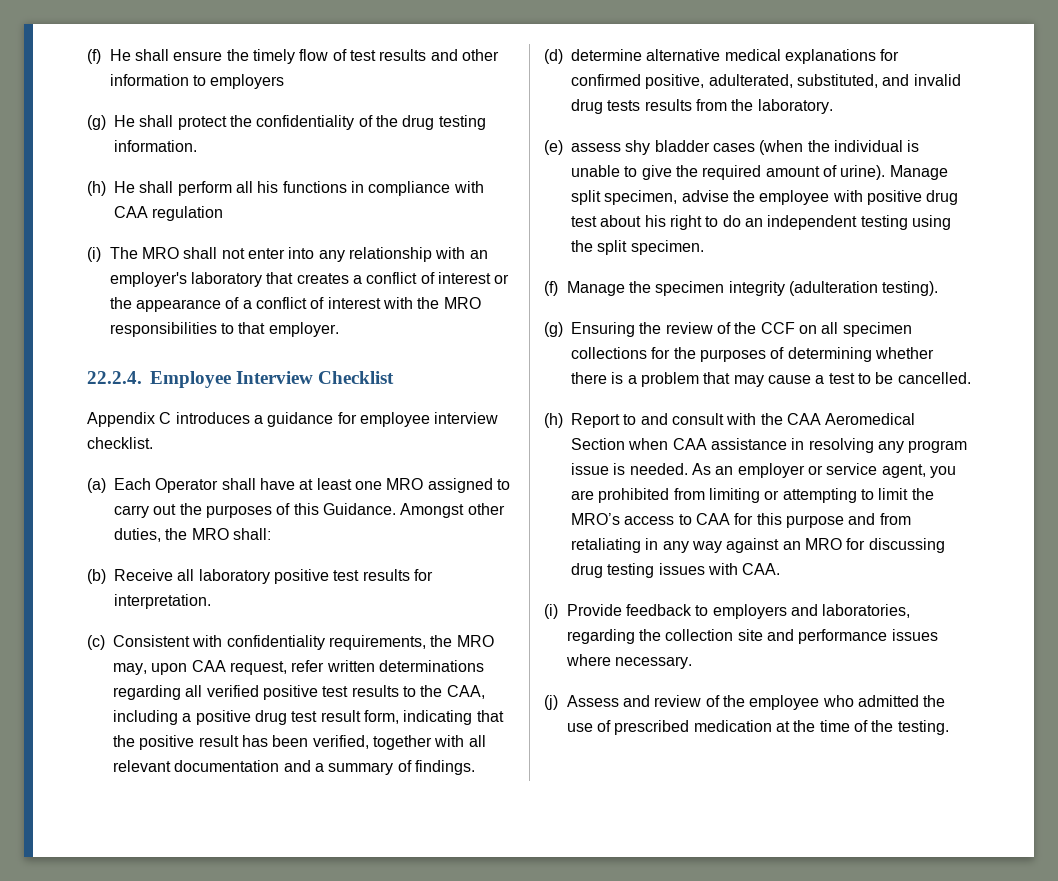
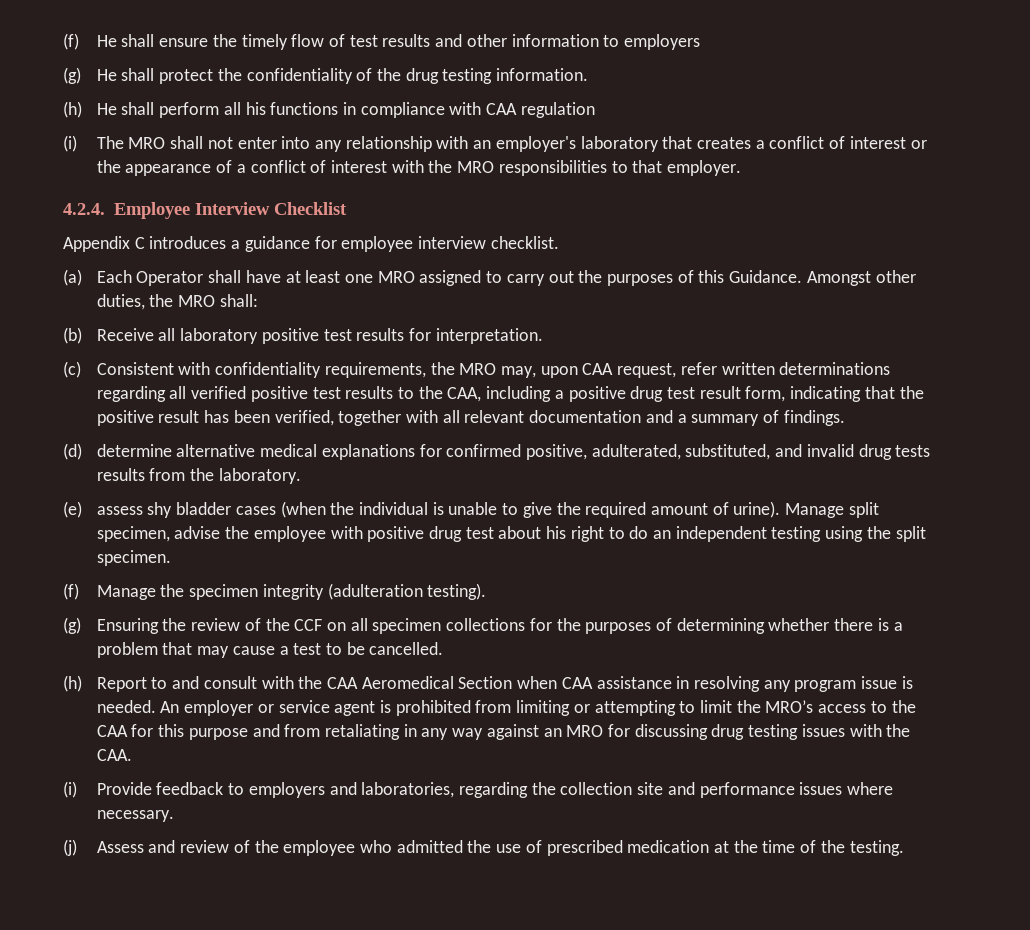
[87,371,142,384] 22.2.4. -> [63,203,105,215] 4.2.4.
[691,463,734,475] As an -> [160,701,180,713] An
[881,464,956,478] [571,490,594,500] agent, you are -> [334,700,391,716] agent is
(692, 519) none -> [891,700,916,713] the
(738, 569) none -> [886,724,911,737] the

